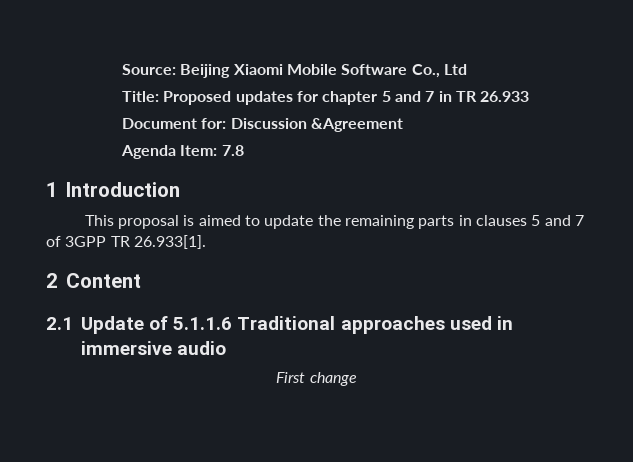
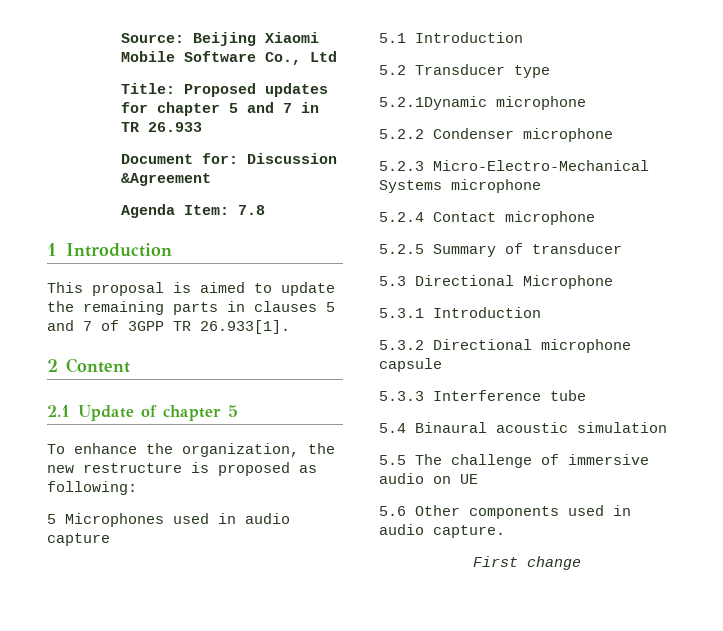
[173,316,513,334] [81,341,227,355] 5.1.1.6 Traditional approaches used in immersive audio -> [162,405,238,421] [47,443,335,457] [47,462,317,476] [47,481,137,495] [47,513,290,527] [47,533,110,546] [379,32,523,43] [379,64,550,78] [379,96,586,110] [379,128,613,142] [379,160,649,171] [379,179,541,193] [379,211,595,225] [379,243,622,257] [379,275,613,289] [379,307,541,318] [379,339,631,353] [379,358,442,372] [379,390,586,401] [379,422,667,433] [379,454,649,468] [379,473,478,484] [379,505,631,519] [379,524,505,538] chapter 5 // To enhance the organization, the new restructure is proposed as following: // 5 Microphones used in audio capture // 5.1 Introduction // 5.2 Transducer type // 5.2.1Dynamic microphone // 5.2.2 Condenser microphone // 5.2.3 Micro-Electro-Mechanical Systems microphone // 5.2.4 Contact microphone // 5.2.5 Summary of transducer // 5.3 Directional Microphone // 5.3.1 Introduction // 5.3.2 Directional microphone capsule // 5.3.3 Interference tube // 5.4 Binaural acoustic simulation // 5.5 The challenge of immersive audio on UE // 5.6 Other components used in audio capture.

